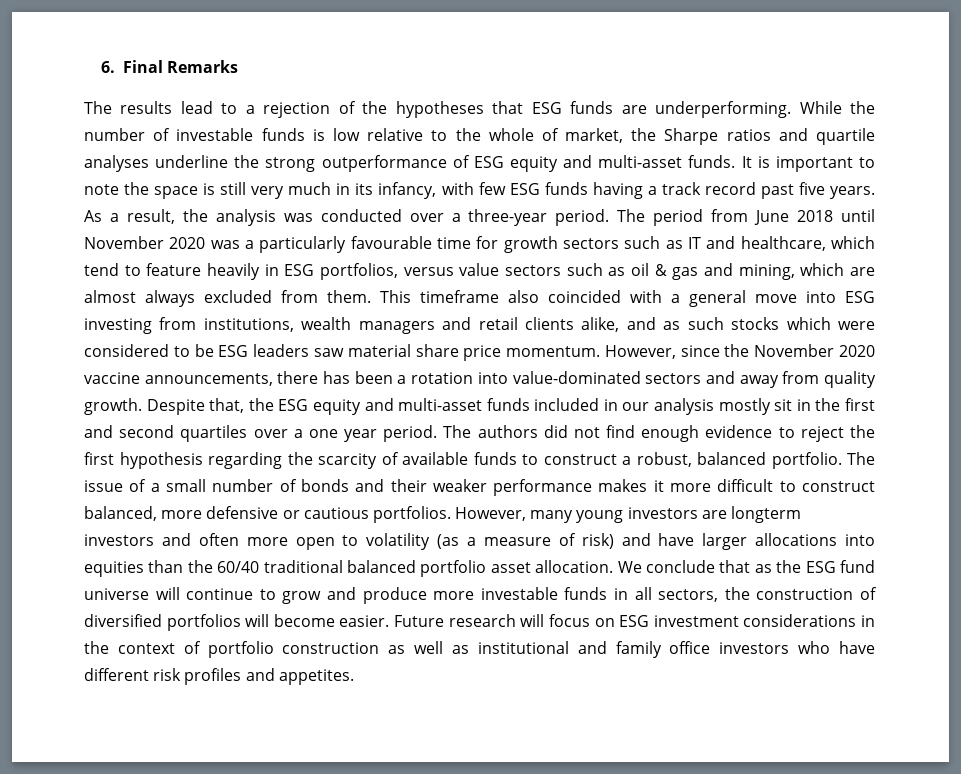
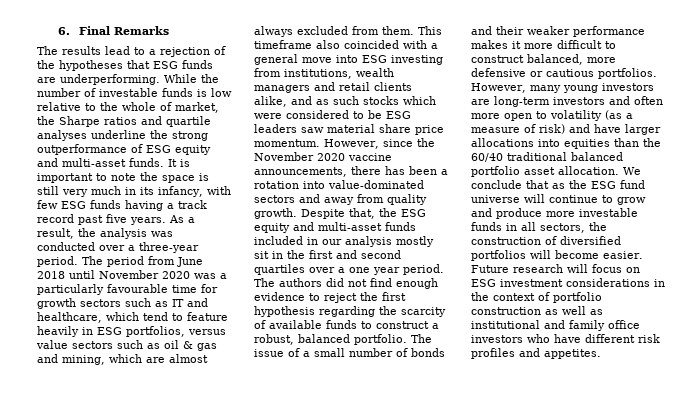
[731,506,802,523] longterm -> [494,96,550,107] long-term

